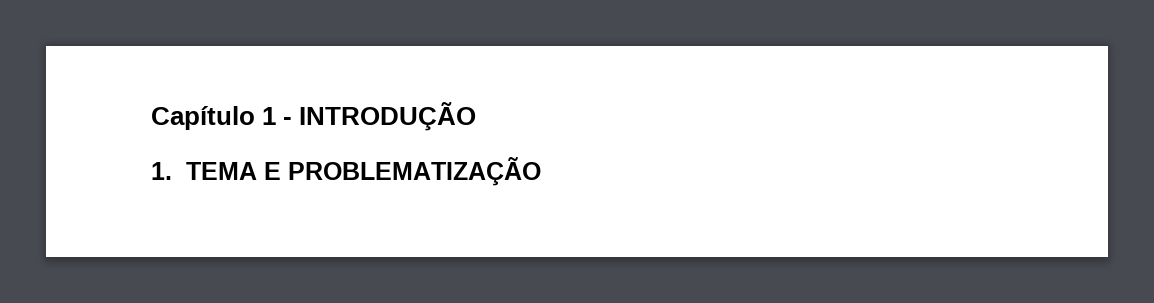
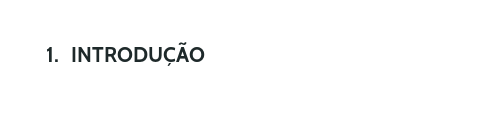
[151,102,477,131] [151,157,541,186] Capítulo 1 - INTRODUÇÃO // 1. TEMA E PROBLEMATIZAÇÃO -> [46,42,206,66] 1. INTRODUÇÃO

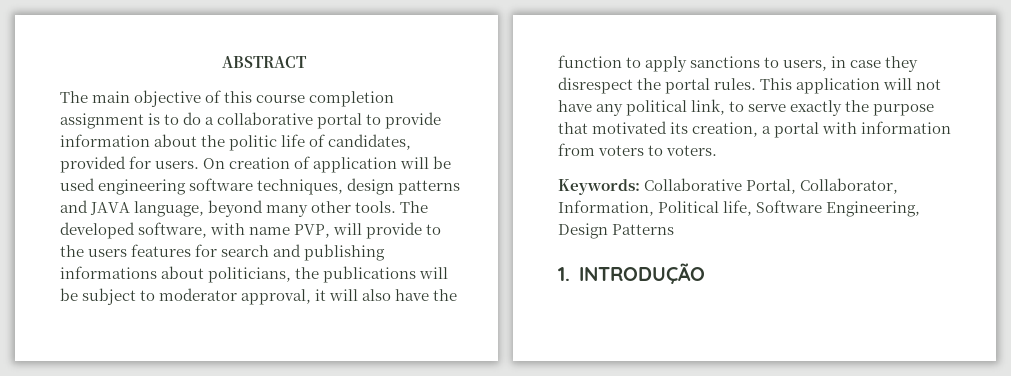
(46, 54) none -> [222,56,307,68] [60,90,395,107] [60,112,442,129] [60,134,412,151] [60,156,452,173] [60,178,461,195] [60,200,429,217] [60,222,442,239] [60,244,386,261] [60,266,449,283] [60,288,458,305] [558,55,919,72] [558,77,942,94] [558,99,935,116] [558,121,952,138] [558,143,718,156] [558,178,899,195] [558,200,921,217] [558,223,675,239] ABSTRACT // The main objective of this course completion assignment is to do a collaborative portal to provide information about the politic life of candidates, provided for users. On creation of application will be used engineering software techniques, design patterns and JAVA language, beyond many other tools. The developed software, with name PVP, will provide to the users features for search and publishing informations about politicians, the publications will be subject to moderator approval, it will also have the function to apply sanctions to users, in case they disrespect the portal rules. This application will not have any political link, to serve exactly the purpose that motivated its creation, a portal with information from voters to voters. // Keywords: Collaborative Portal, Collaborator, Information, Political life, Software Engineering, Design Patterns //

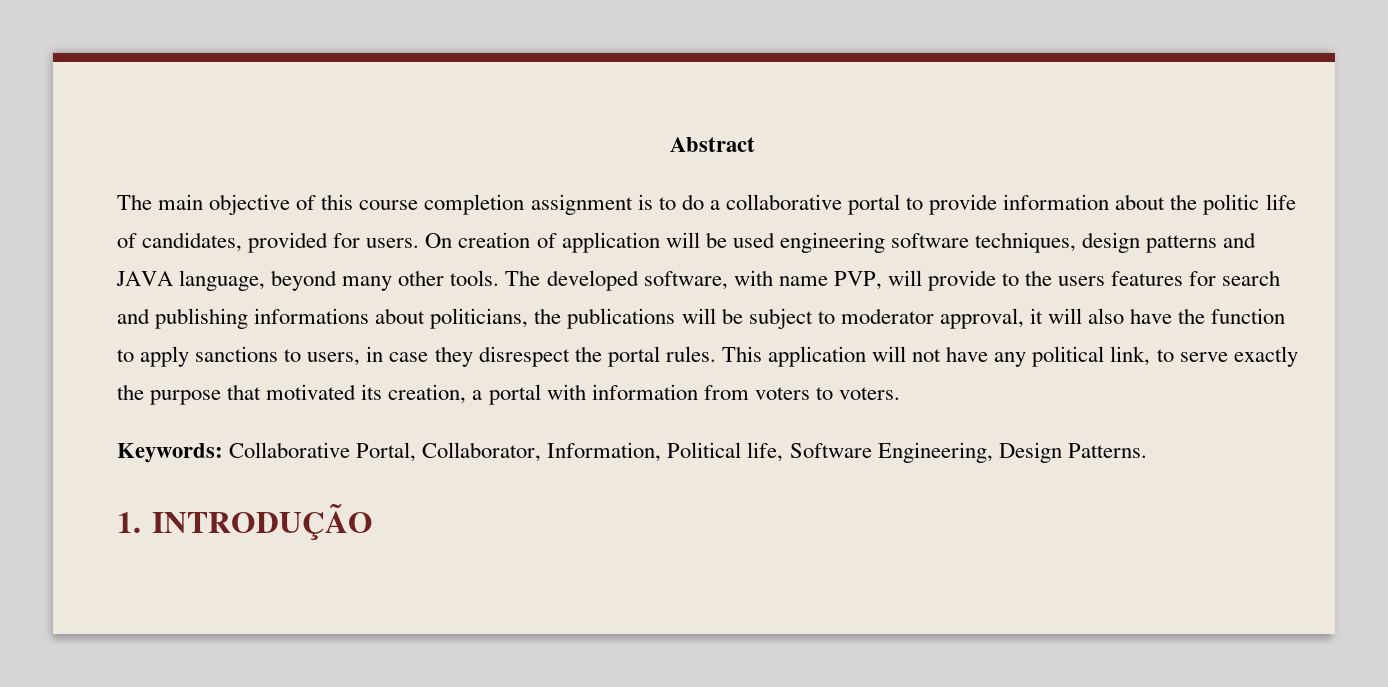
[222,56,307,68] ABSTRACT -> [669,137,755,152] Abstract
[612,224,675,235] Patterns -> [1067,443,1147,458] Patterns.

